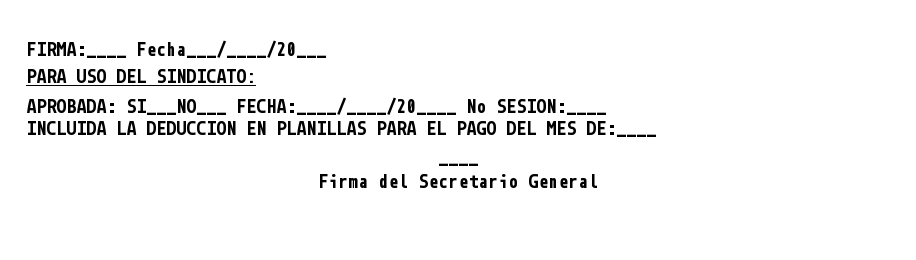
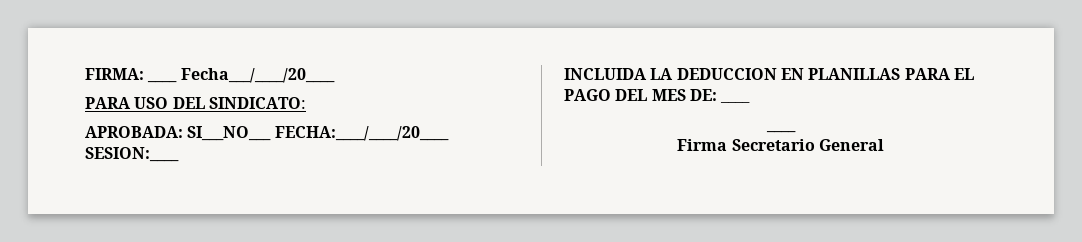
[26,40,326,58] FIRMA:____ Fecha___/____/20___ -> [85,68,144,80] [147,68,335,83] FIRMA: ____ Fecha___/____/20____
[466,99,486,113] No -> (449, 133) none
[586,121,656,137] DE:____ -> [689,89,717,101] [720,101,751,103] DE: ____
[378,174,408,188] del -> (728, 145) none

